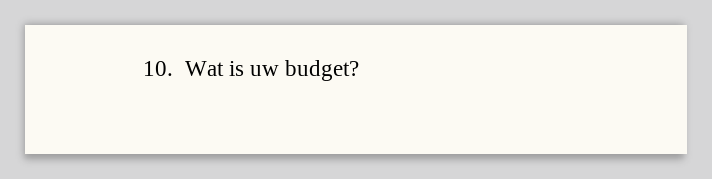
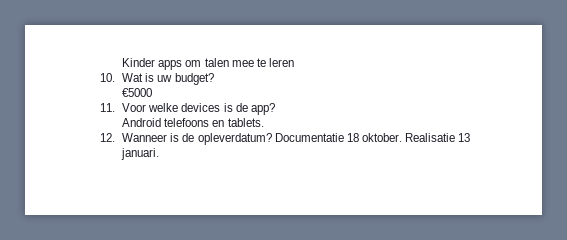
(142, 68) none -> [122,58,294,70] Kinder apps om talen mee te leren //
(360, 70) none -> [122,88,153,97] [100,103,275,115] [122,118,264,127] [100,133,471,145] [121,148,160,160] // €5000 // 11. Voor welke devices is de app? // Android telefoons en tablets. // 12. Wanneer is de opleverdatum? Documentatie 18 oktober. Realisatie 13 januari.

